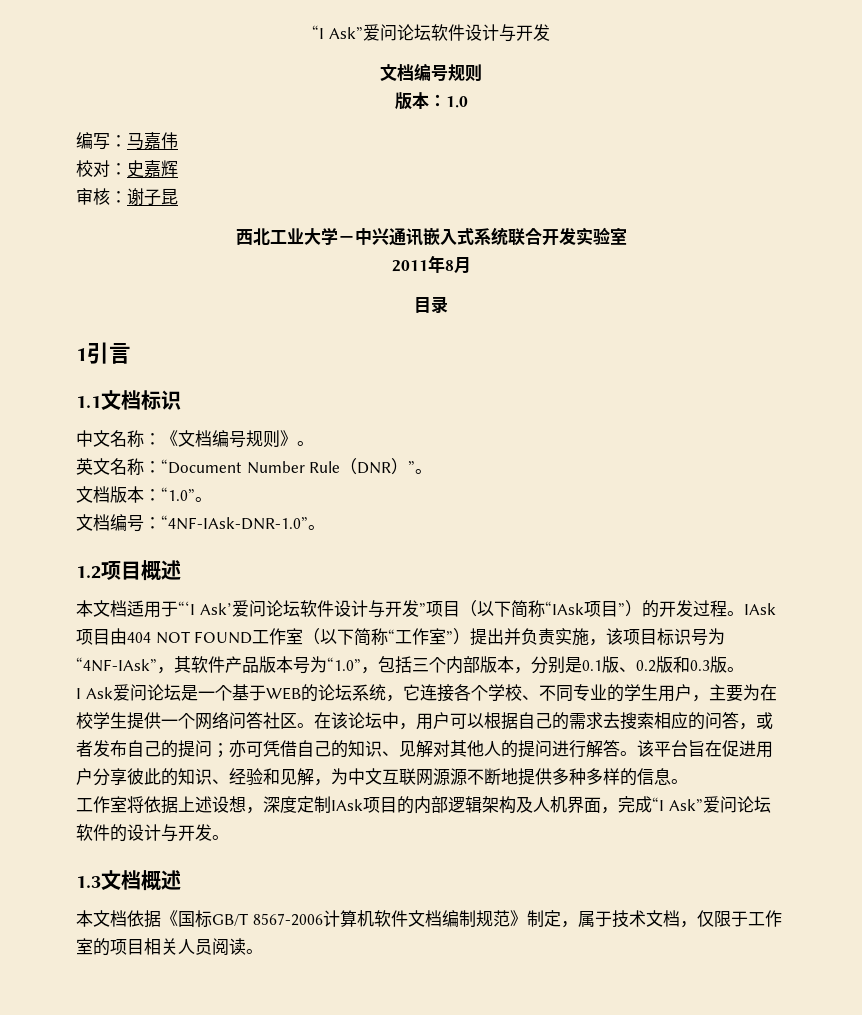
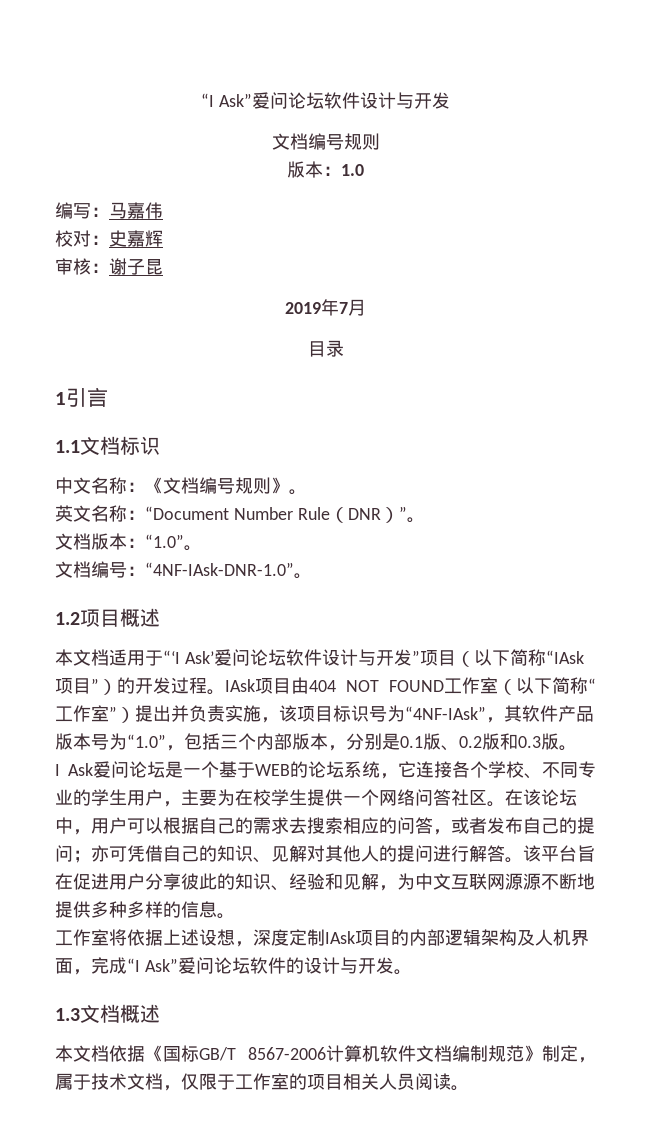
[235,227,627,246] [391,255,454,273] 西北工业大学－中兴通讯嵌入式系统联合开发实验室 // 2011年8 -> [285,299,348,316] 2019年7

